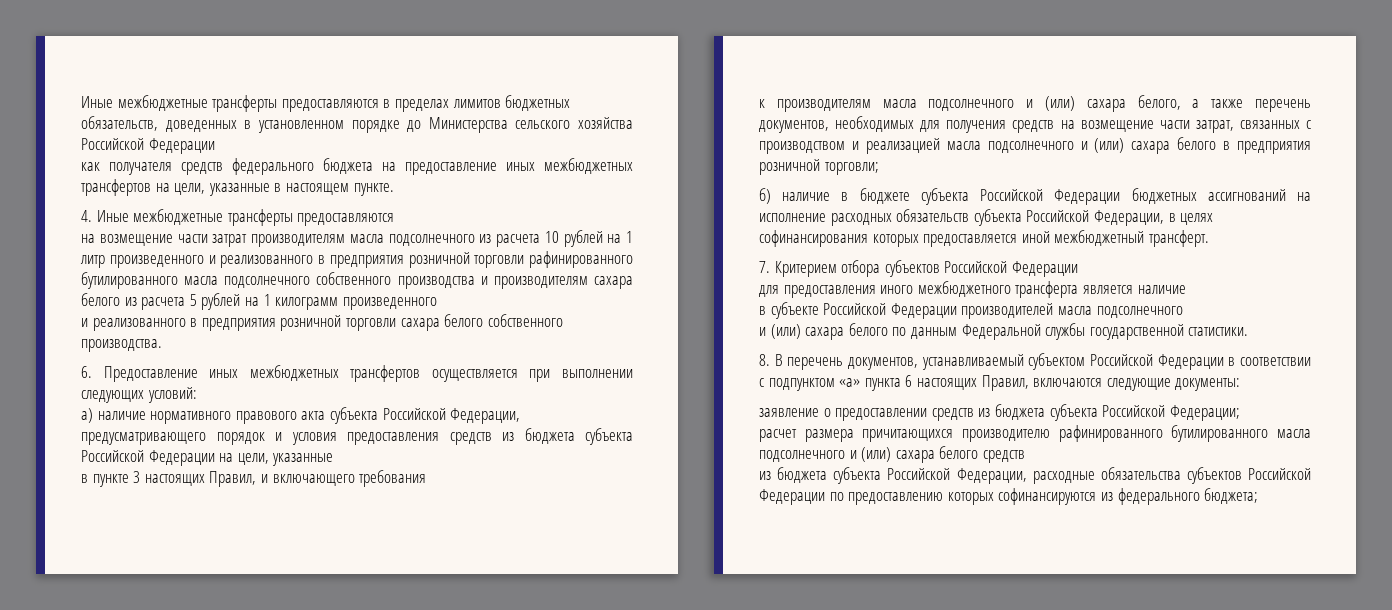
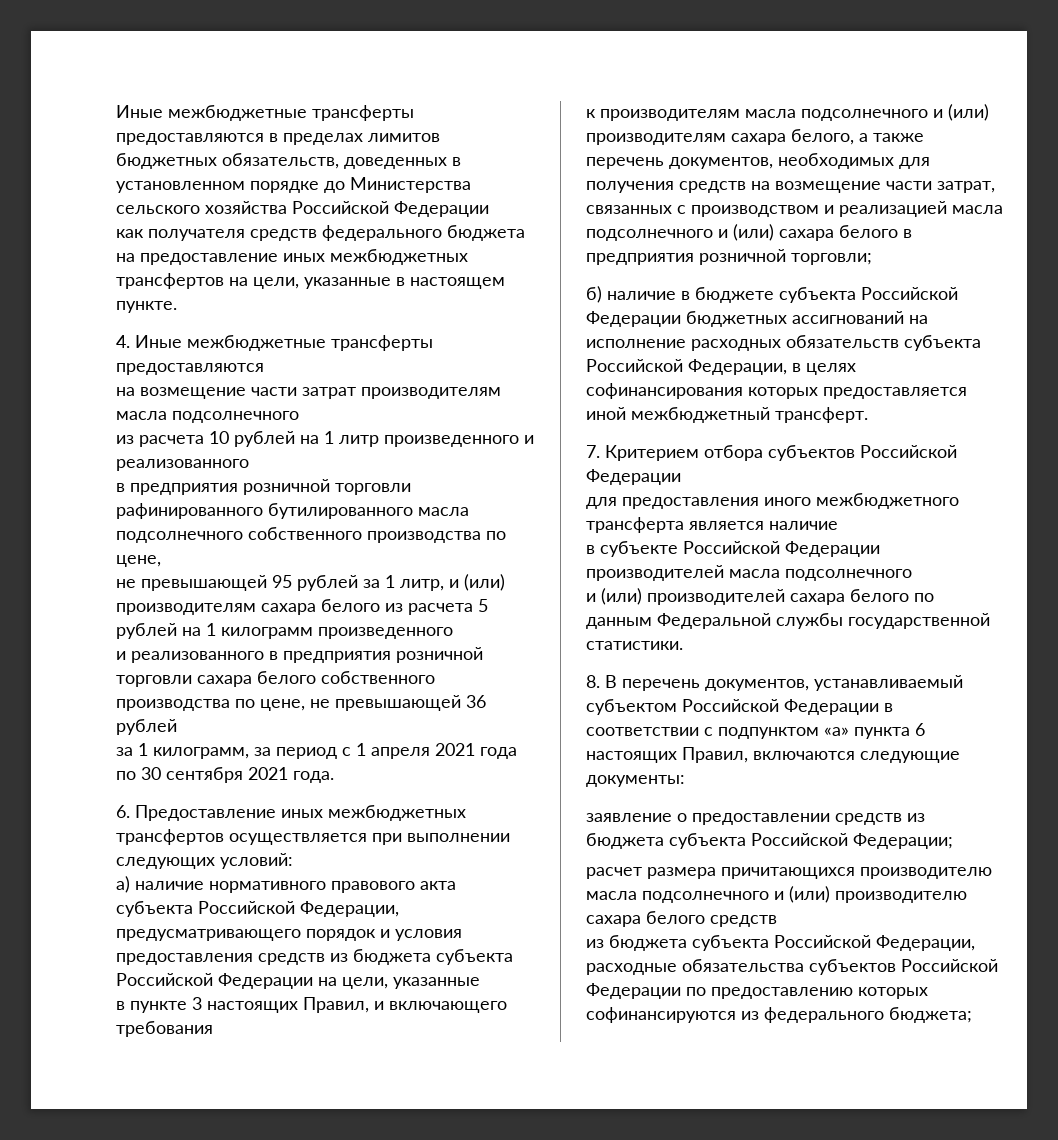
(475, 240) none -> (299, 417) //
(314, 261) none -> (249, 465) //
[480,276,488,285] и -> [486,531,506,540] [116,555,161,567] [116,574,505,591] по цене, // не превышающей 95 рублей за 1 литр, и (или)
[81,339,162,352] производства. -> [116,695,486,711] [116,719,177,735] [116,743,517,759] [116,767,334,783] производства по цене, не превышающей 36 рублей // за 1 килограмм, за период с 1 апреля 2021 года по 30 сентября 2021 года.
(1075, 103) none -> [586,133,726,145] производителям
(801, 331) none -> [647,589,785,605] производителей
[1058,425,1311,442] [759,447,892,462] рафинированного бутилированного масла подсолнечного и (или) -> [586,886,967,903] масла подсолнечного и (или) производителю

